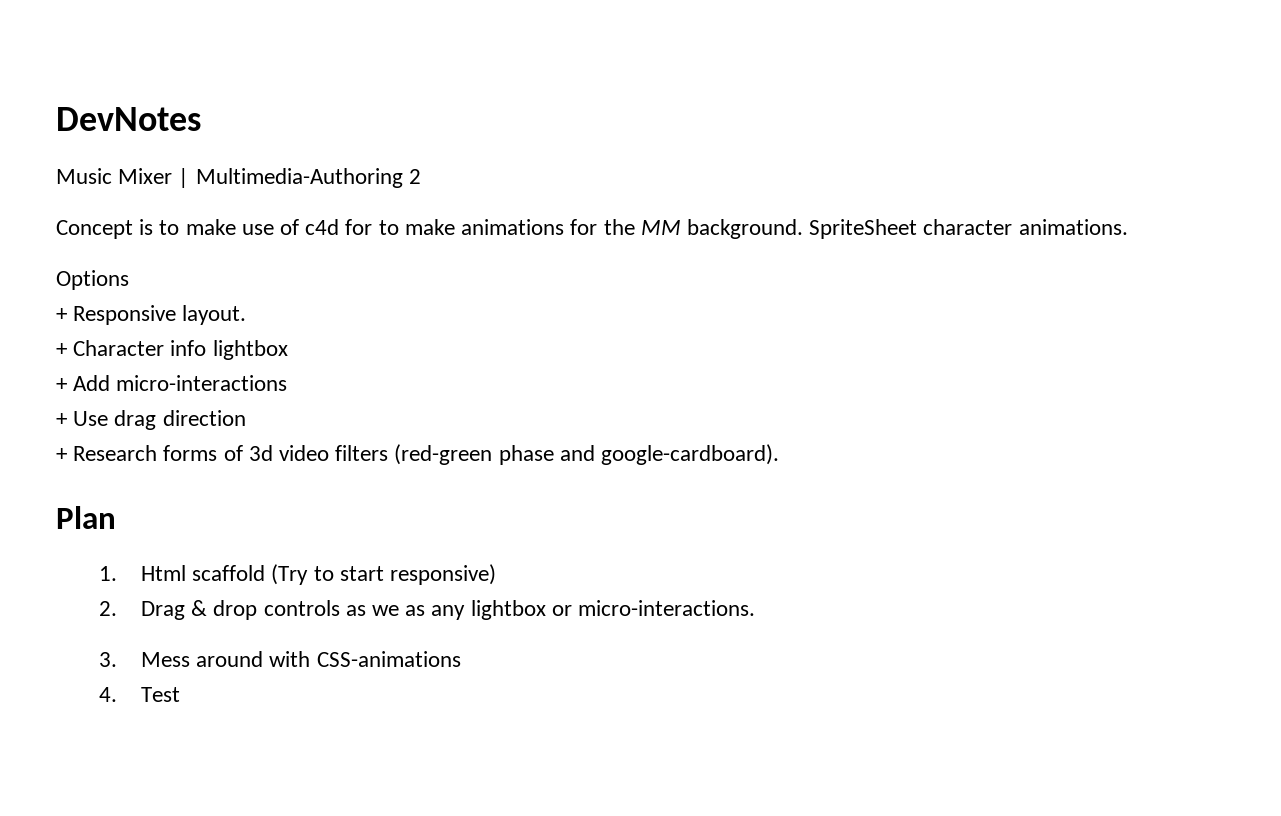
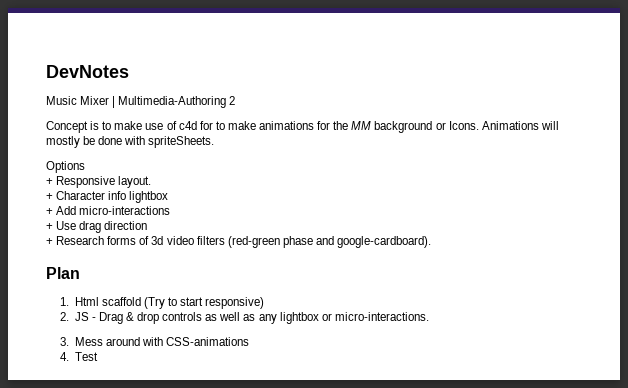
[686,219,1128,239] background. SpriteSheet character animations. -> [374,121,559,133] [46,136,215,148] background or Icons. Animations will mostly be done with spriteSheets.
(117, 608) none -> [74,312,96,321] JS -
[372,605,400,616] we -> [219,312,241,321] well

